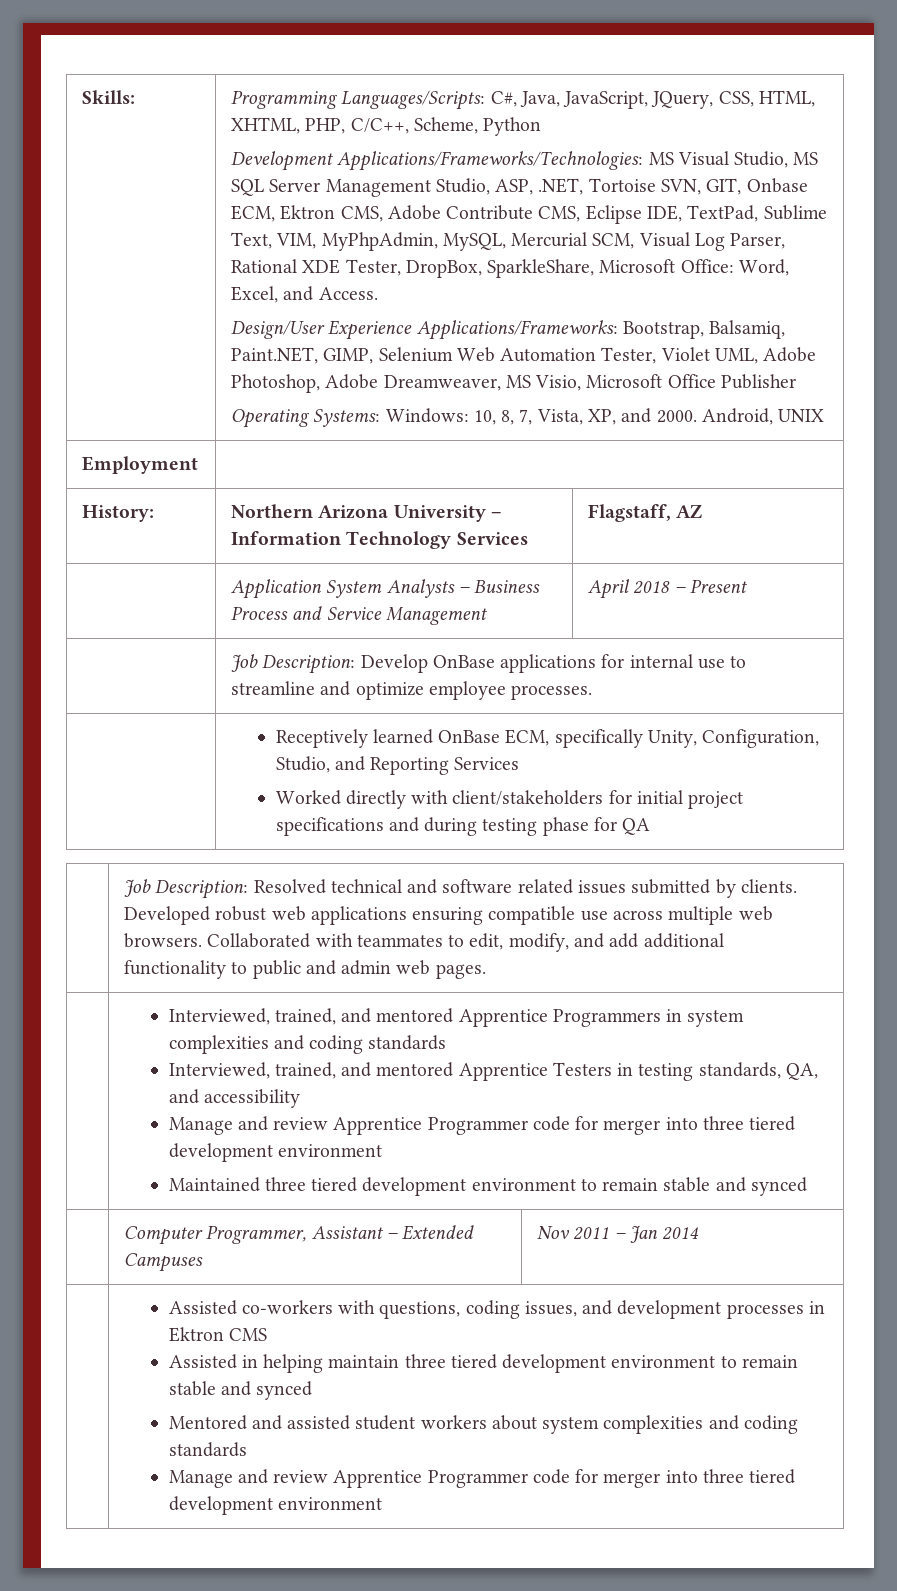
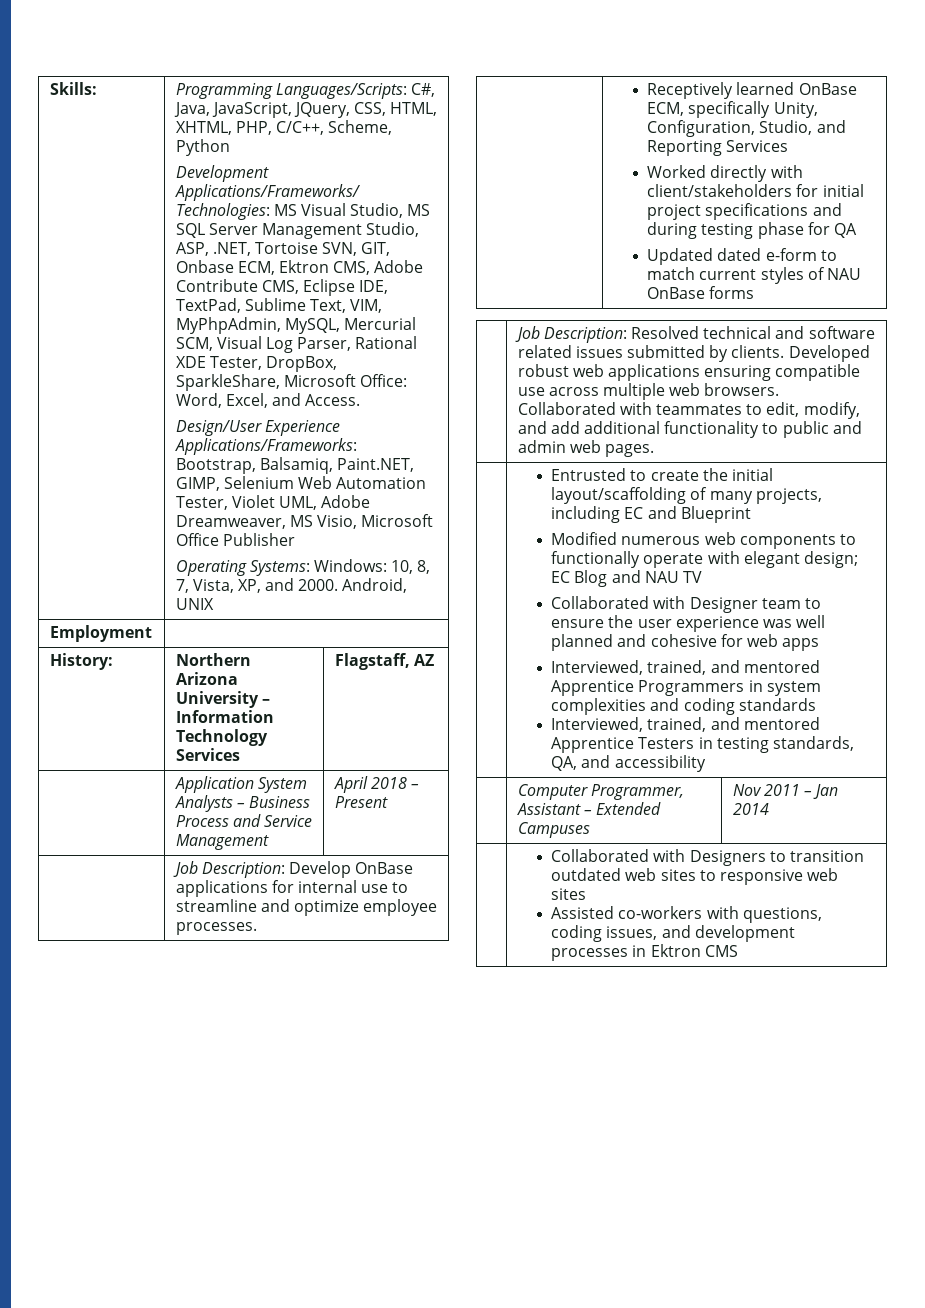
[231,374,379,393] Photoshop, Adobe -> (371, 501) none
(651, 826) none -> [647,248,837,265] [647,267,861,284] [647,286,755,299] // Updated dated e-form to match current styles of NAU OnBase forms
(486, 971) none -> [551,468,773,481] [551,487,822,504] [551,506,751,523] [551,532,856,549] [551,551,858,568] [551,570,702,587] [551,596,821,613] [551,615,826,632] [551,634,820,651] Entrusted to create the initial layout/scaffolding of many projects, including EC and Blueprint // Modified numerous web components to functionally operate with elegant design; EC Blog and NAU TV // Collaborated with Designer team to ensure the user experience was well planned and cohesive for web apps //
[168,1116,796,1135] [168,1143,382,1162] [168,1177,808,1196] // Manage and review Apprentice Programmer code for merger into three tiered development environment // Maintained three tiered development environment to remain stable and synced -> (706, 763) none
(700, 1233) none -> [551,849,864,866] [551,868,839,885] [551,888,587,900] Collaborated with Designers to transition outdated web sites to responsive web sites //
[168,1354,799,1373] [168,1381,313,1400] [168,1415,799,1434] [168,1442,247,1457] [168,1469,796,1488] [168,1496,382,1515] // Assisted in helping maintain three tiered development environment to remain stable and synced // Mentored and assisted student workers about system complexities and coding standards // Manage and review Apprentice Programmer code for merger into three tiered development environment -> (738, 951) none

